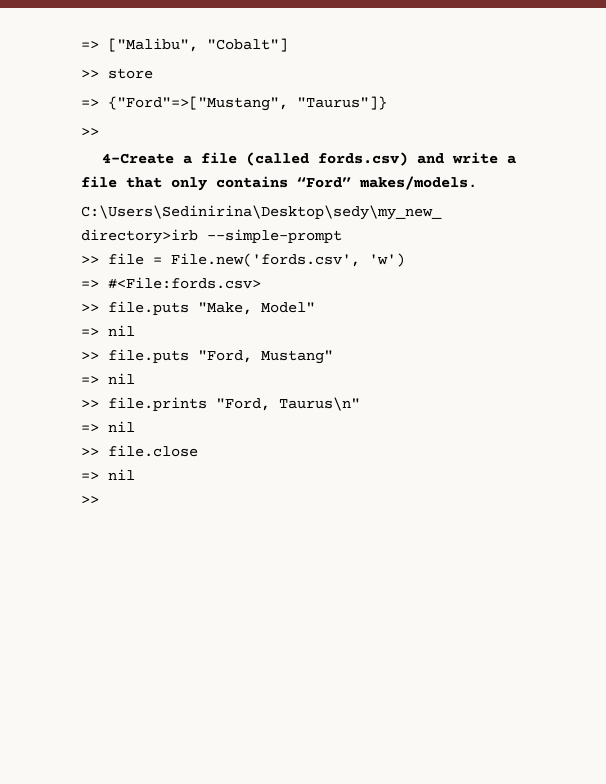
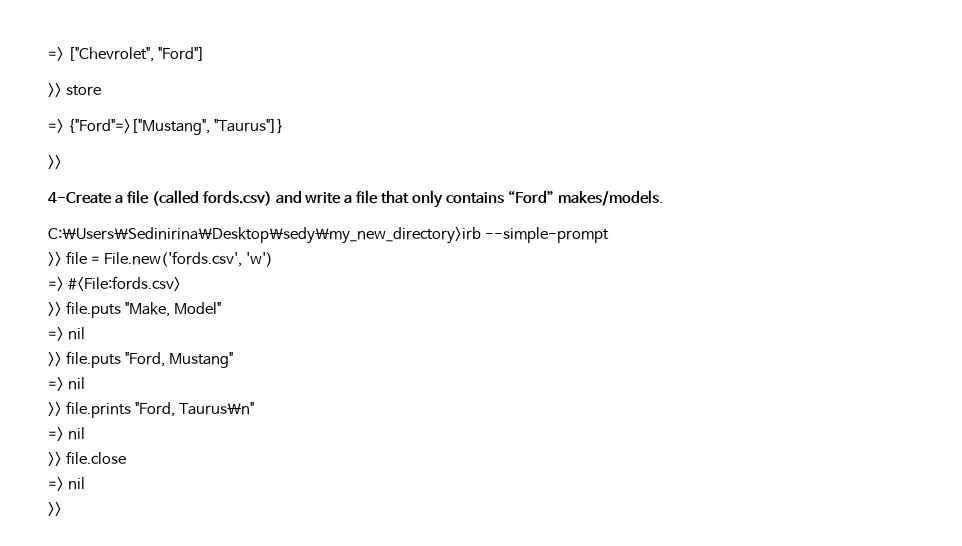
[81,38,288,52] => ["Malibu", "Cobalt"] -> [48,47,205,62] => ["Chevrolet", "Ford"]

